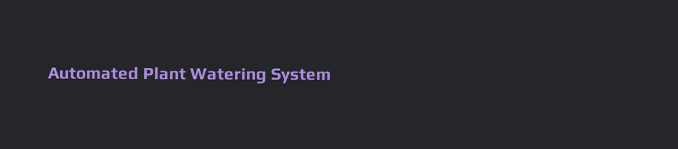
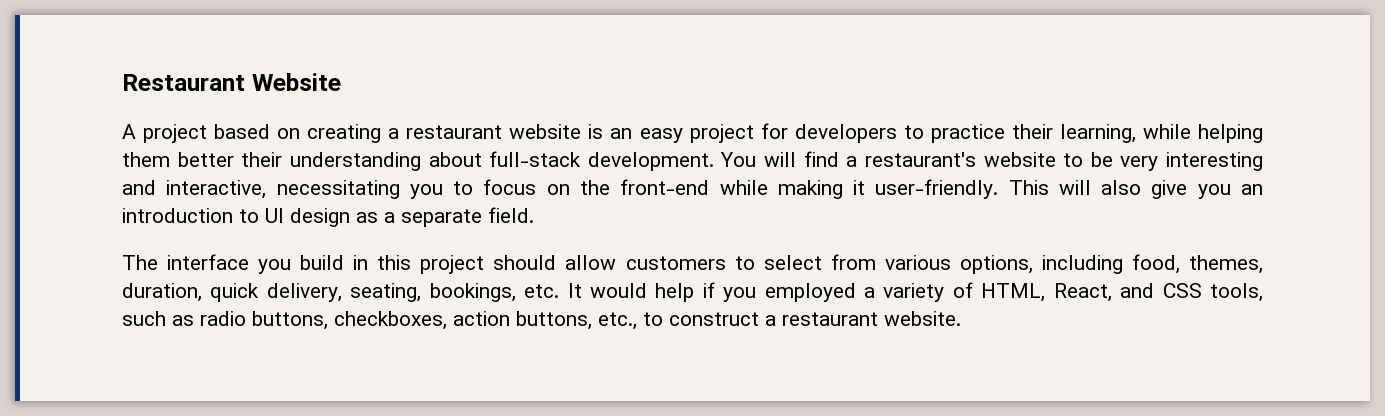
[47,66,332,84] Automated Plant Watering System -> [122,73,341,91] [122,123,1263,143] [122,151,1263,171] [122,179,1264,199] [122,207,534,227] [122,254,1263,274] [122,282,1264,302] [122,311,961,330] Restaurant Website // A project based on creating a restaurant website is an easy project for developers to practice their learning, while helping them better their understanding about full-stack development. You will find a restaurant's website to be very interesting and interactive, necessitating you to focus on the front-end while making it user-friendly. This will also give you an introduction to UI design as a separate field. // The interface you build in this project should allow customers to select from various options, including food, themes, duration, quick delivery, seating, bookings, etc. It would help if you employed a variety of HTML, React, and CSS tools, such as radio buttons, checkboxes, action buttons, etc., to construct a restaurant website.

